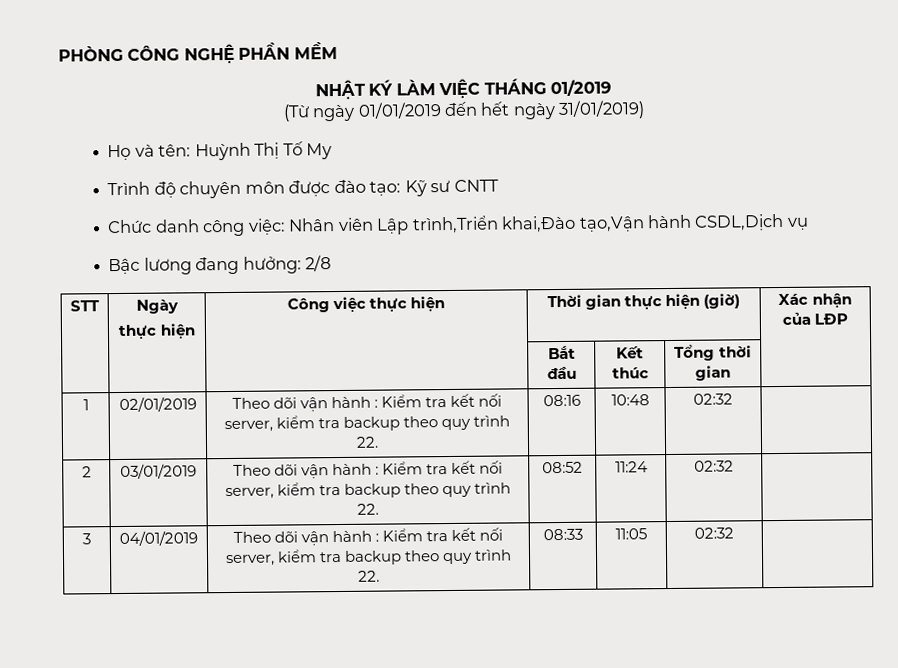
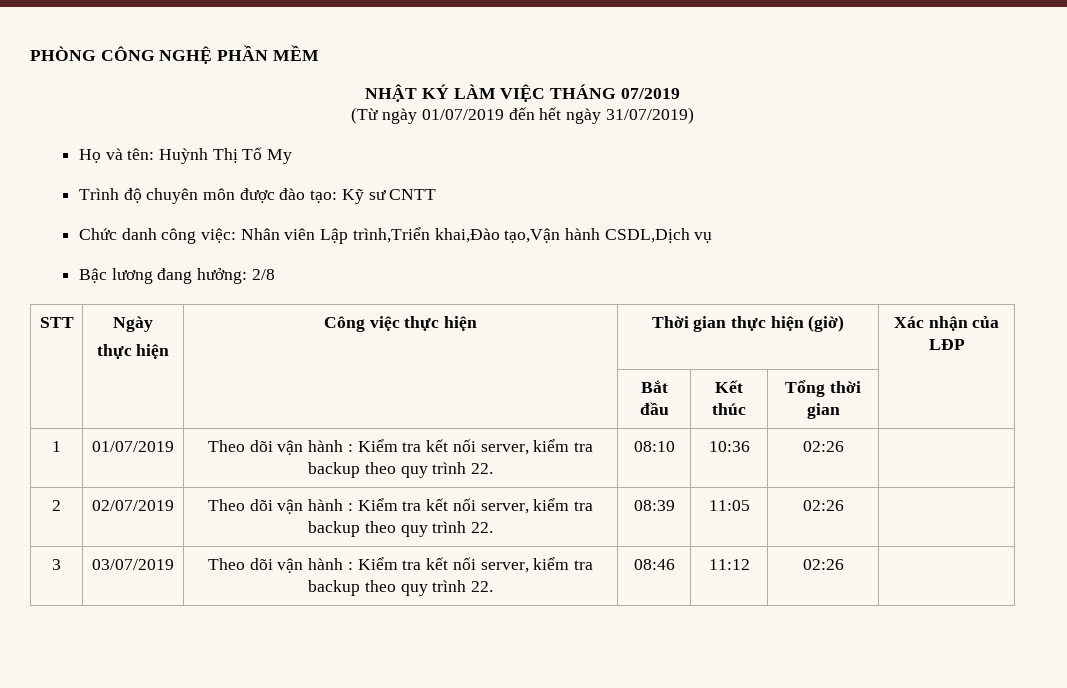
[550,79,613,97] 01/2019 -> [620,88,680,99] 07/2019
[357,102,442,119] 01/01/2019 -> [421,109,504,120] 01/07/2019
[558,100,646,119] 31/01/2019) -> [605,107,694,124] 31/07/2019)
[118,396,197,413] 02/01/2019 -> [92,441,174,452] 01/07/2019
[542,394,581,407] [610,394,650,406] [693,393,733,405] 08:16 | 10:48 | 02:32 -> [633,441,675,452] [708,441,750,452] [802,441,844,452] 08:10 | 10:36 | 02:26
[120,463,197,479] 03/01/2019 -> [92,500,174,511] 02/07/2019
[542,461,583,474] [614,461,648,473] [694,460,734,472] 08:52 | 11:24 | 02:32 -> [633,500,675,511] [708,500,750,511] [802,500,844,511] 08:39 | 11:05 | 02:26
[119,530,198,546] 04/01/2019 -> [92,559,174,570] 03/07/2019
[542,528,583,541] [615,528,647,540] [694,527,734,539] 08:33 | 11:05 | 02:32 -> [633,559,675,570] [708,559,750,570] [802,559,844,570] 08:46 | 11:12 | 02:26

